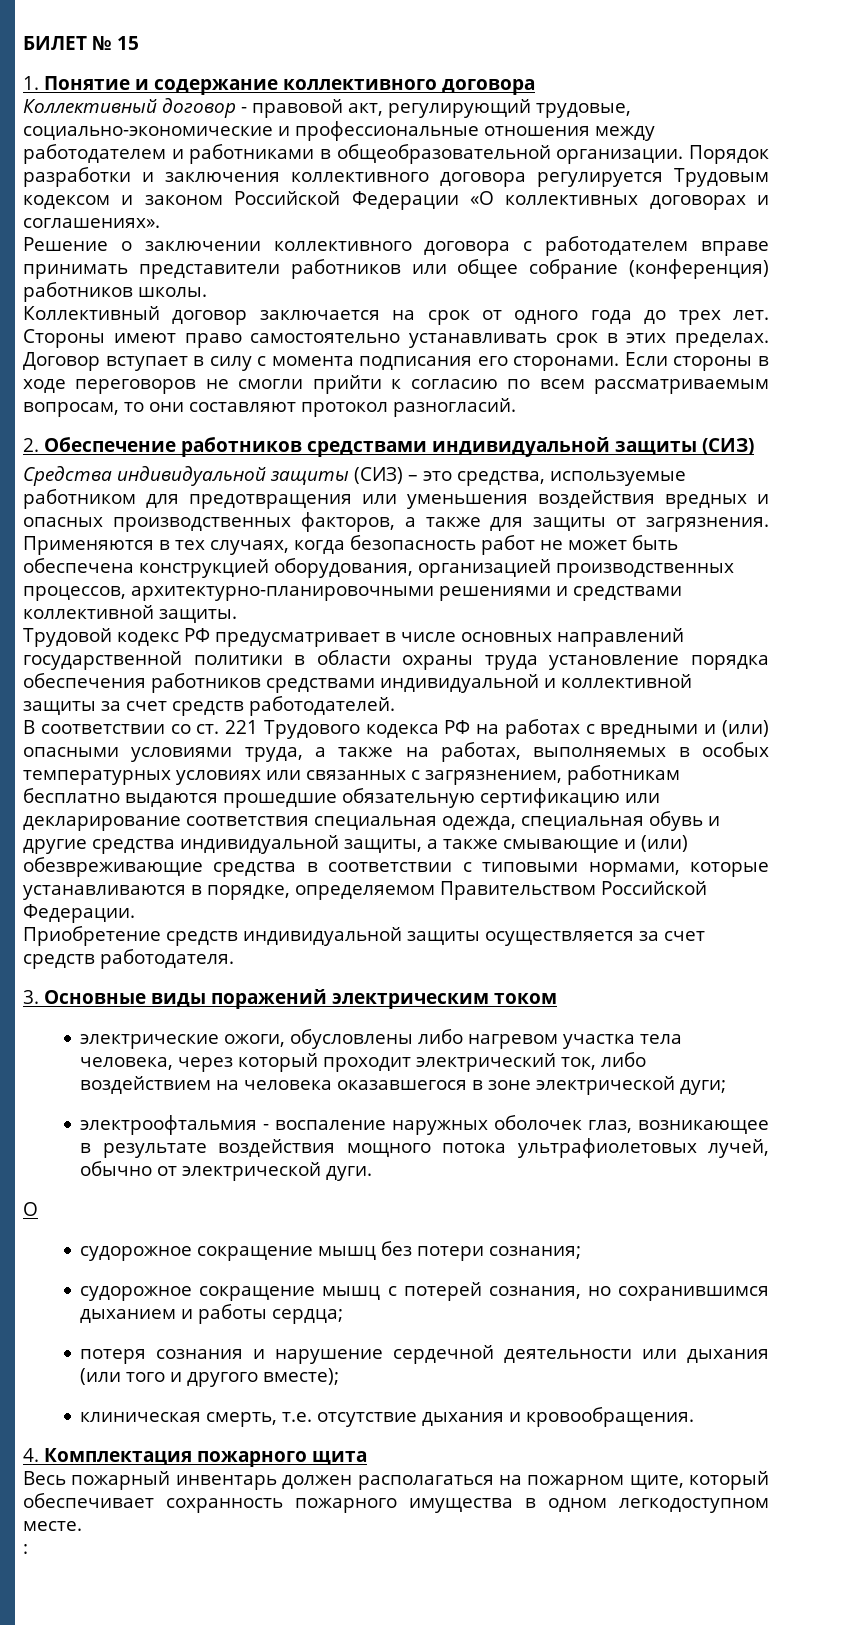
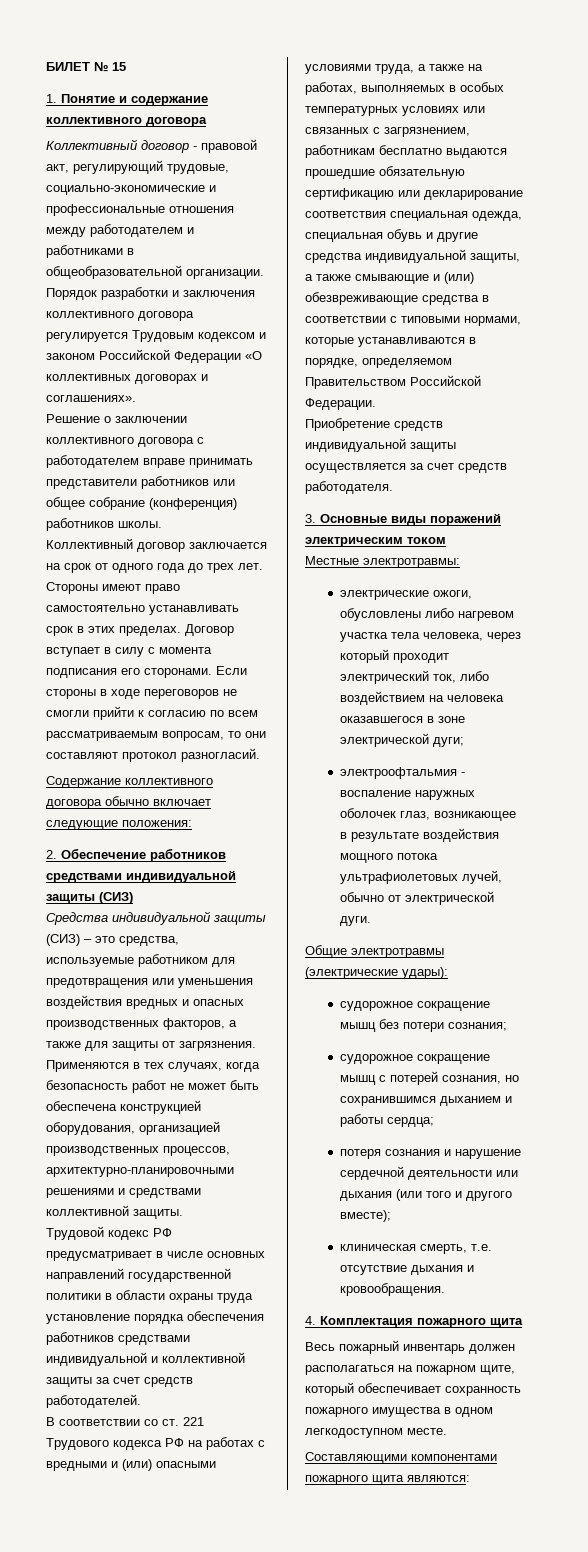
(516, 407) none -> [46,776,213,788] [46,796,211,809] [46,820,192,830] // Содержание коллективного договора обычно включает следующие положения:
(557, 998) none -> [305,556,460,568] // Местные электротравмы:
[23,1202,38,1216] О -> [305,945,444,958] [305,967,448,979] Общие электротравмы (электрические удары):
[23,1544,28,1554] : -> [305,1452,497,1464] [305,1475,470,1485] Составляющими компонентами пожарного щита являются:

